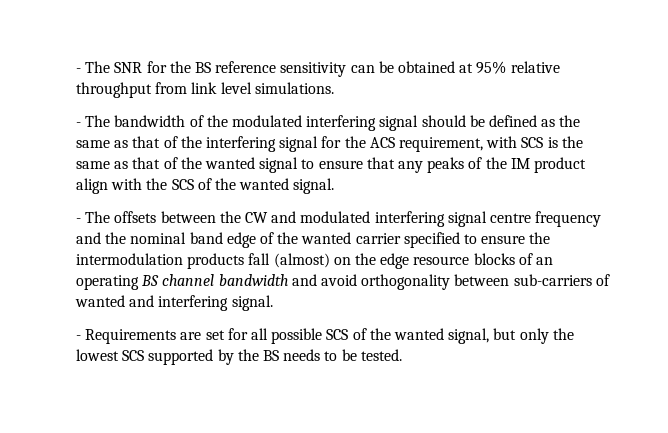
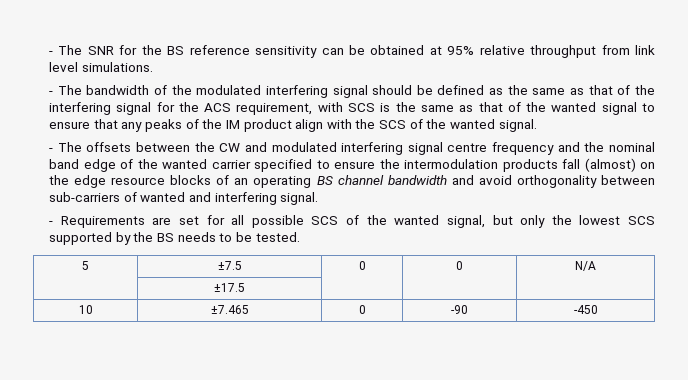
(402, 355) none -> [82,261,89,270] [217,261,242,270] [358,261,366,270] [456,261,463,270] [575,261,596,271] [214,283,246,292] [78,305,93,314] [210,305,249,314] [358,305,366,314] [451,305,468,314] [573,305,598,314] // 5 | ±7.5 | 0 | 0 | N/A // | ±17.5 | | | // 10 | ±7.465 | 0 | -90 | -450

